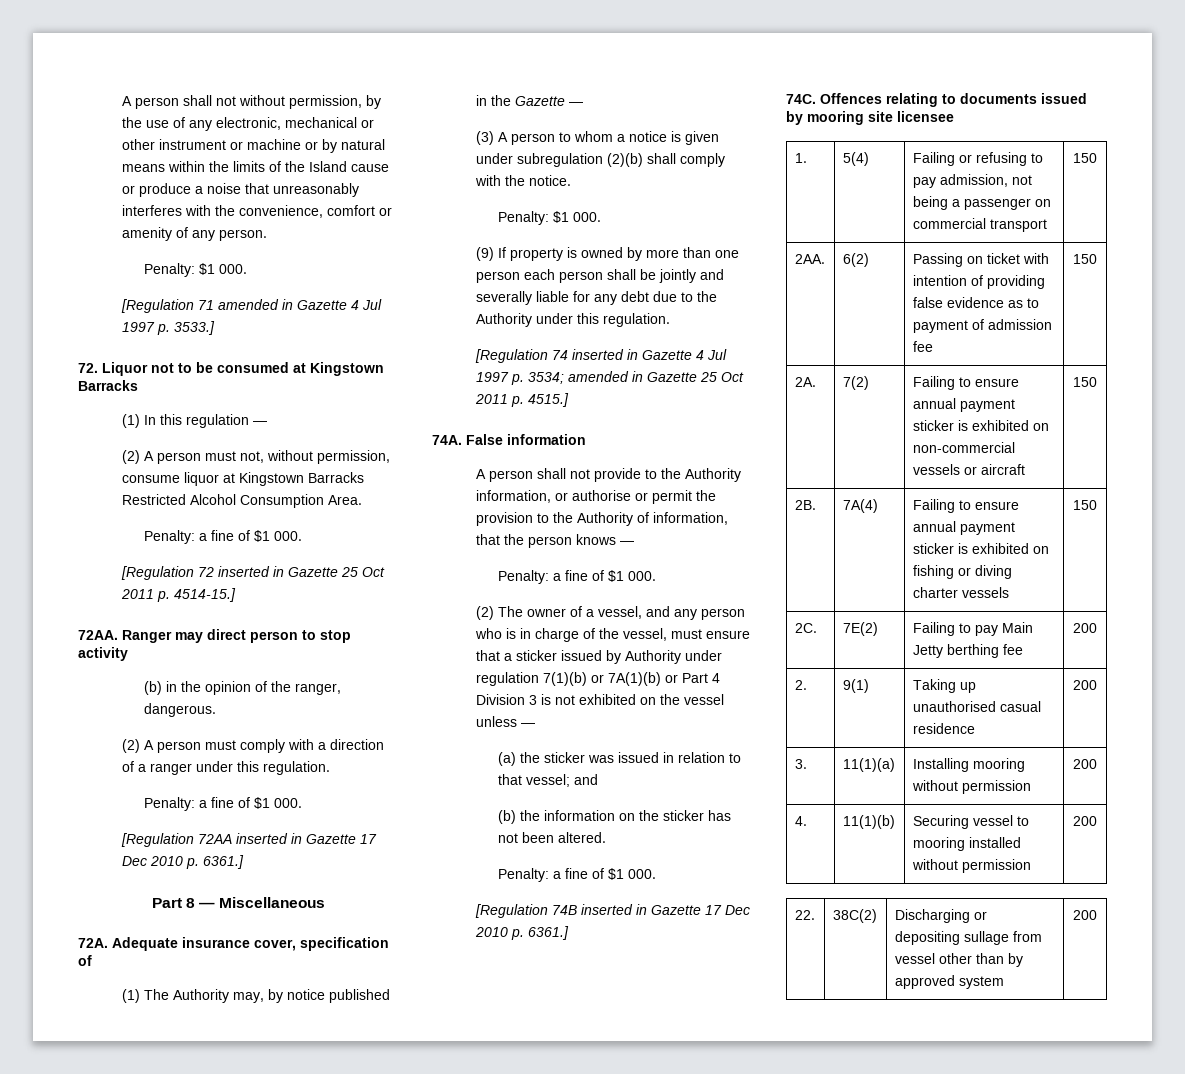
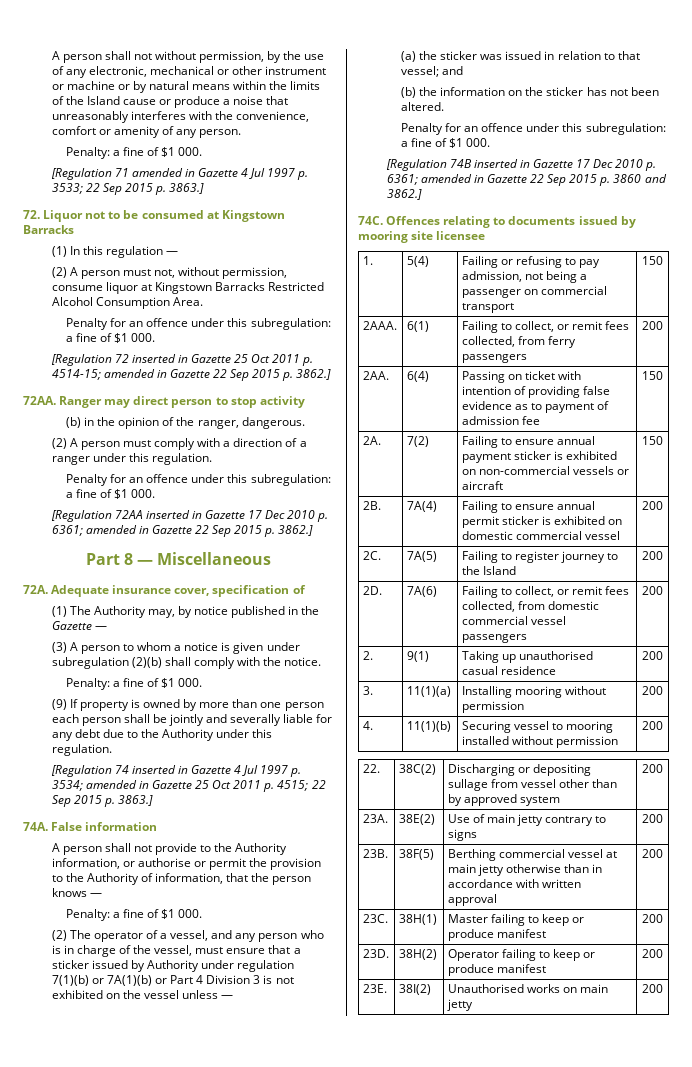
(195, 270) none -> [113,147,160,156] a fine of
[173,321,215,335] 3533.] -> [51,183,205,195] 3533; 22 Sep 2015 p. 3863.]
[143,530,195,544] Penalty: -> [65,318,331,330] Penalty for an offence under this subregulation:
[173,588,236,602] 4514-15.] -> [51,369,332,381] 4514-15; amended in Gazette 22 Sep 2015 p. 3862.]
[143,797,195,811] Penalty: -> [65,474,331,486] Penalty for an offence under this subregulation:
[202,855,244,869] 6361.] -> [51,525,314,537] 6361; amended in Gazette 22 Sep 2015 p. 3862.]
(549, 218) none -> [113,678,160,687] a fine of
[527,393,569,407] 4515.] -> [277,780,326,791] [51,795,153,807] 4515; 22 Sep 2015 p. 3863.]
[526,608,566,617] owner -> [93,932,143,942] operator
[497,868,549,882] Penalty: -> [400,123,666,135] Penalty for an offence under this subregulation:
[527,926,569,940] 6361.] -> [386,174,667,186] [386,189,422,200] 6361; amended in Gazette 22 Sep 2015 p. 3860 and 3862.]
(1097, 158) none -> [362,321,397,330] [406,321,429,332] [461,321,630,333] [461,336,577,348] [461,354,527,363] [642,321,663,330] // 2AAA. | 6(1) | Failing to collect, or remit fees collected, from ferry passengers | 200
[842,253,869,267] 6(2) -> [406,371,429,382] 6(4)
[959,522,1015,535] [912,543,1049,554] [912,565,1012,579] [912,587,1009,598] [1073,500,1097,510] payment sticker is exhibited on fishing or diving charter vessels | 150 -> [461,516,623,528] [461,531,621,540] [642,501,663,510] permit sticker is exhibited on domestic commercial vessel | 200
[842,622,878,636] [912,622,1033,636] [912,644,1023,658] 7E(2) | Failing to pay Main Jetty berthing fee -> [406,551,437,562] [461,551,619,563] [461,566,516,575] [642,551,663,560] [362,586,382,595] [406,586,437,597] [461,586,630,598] [461,601,600,612] [461,616,566,625] [461,634,527,643] 7A(5) | Failing to register journey to the Island | 200 // 2D. | 7A(6) | Failing to collect, or remit fees collected, from domestic commercial vessel passengers
(1097, 915) none -> [362,814,388,823] [398,814,435,825] [447,814,607,826] [447,829,477,841] [642,814,663,823] [362,849,388,858] [398,849,434,860] [447,849,618,861] [447,864,603,876] [447,879,582,888] [447,894,497,906] [642,849,663,858] [362,914,388,923] [398,914,437,925] [447,914,585,926] [447,929,546,941] [642,914,663,923] [362,949,389,958] [398,949,437,960] [447,949,596,961] [447,964,546,976] [642,949,663,958] [362,984,387,993] [398,984,431,995] [447,984,609,993] [446,999,473,1011] [642,984,663,993] // 23A. | 38E(2) | Use of main jetty contrary to signs | 200 // 23B. | 38F(5) | Berthing commercial vessel at main jetty otherwise than in accordance with written approval | 200 // 23C. | 38H(1) | Master failing to keep or produce manifest | 200 // 23D. | 38H(2) | Operator failing to keep or produce manifest | 200 // 23E. | 38I(2) | Unauthorised works on main jetty | 200

